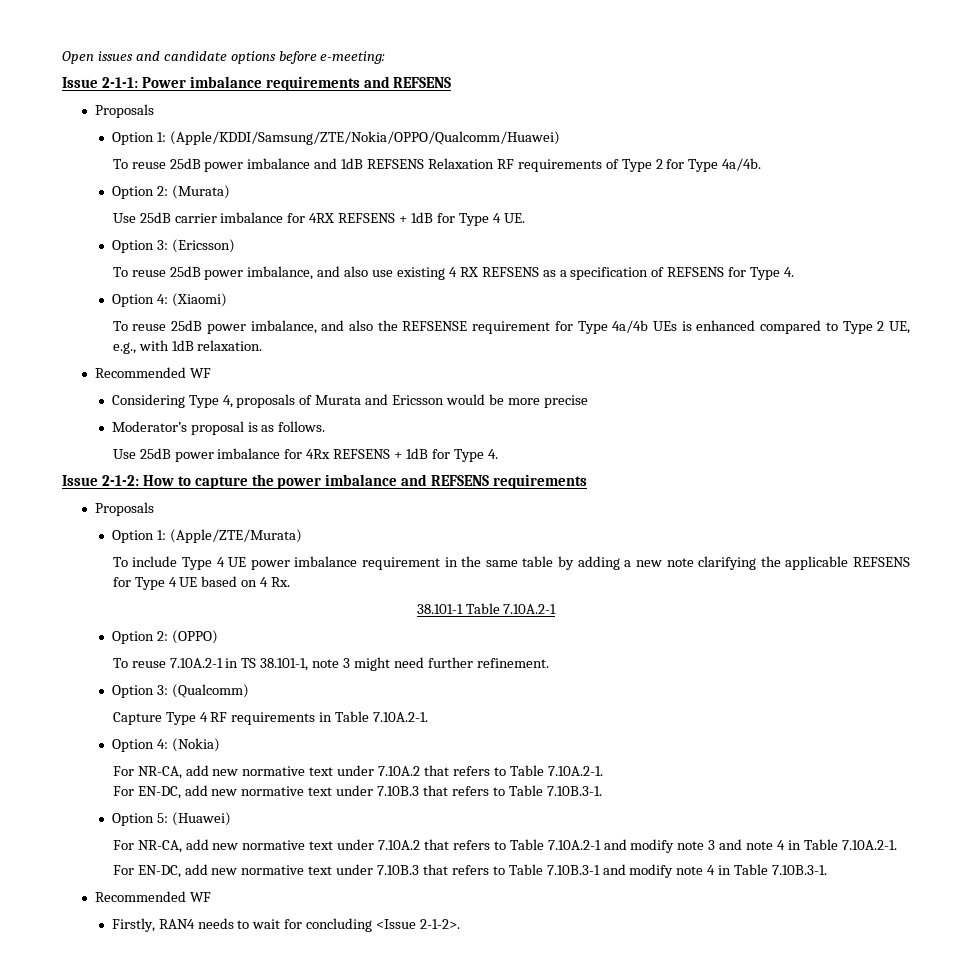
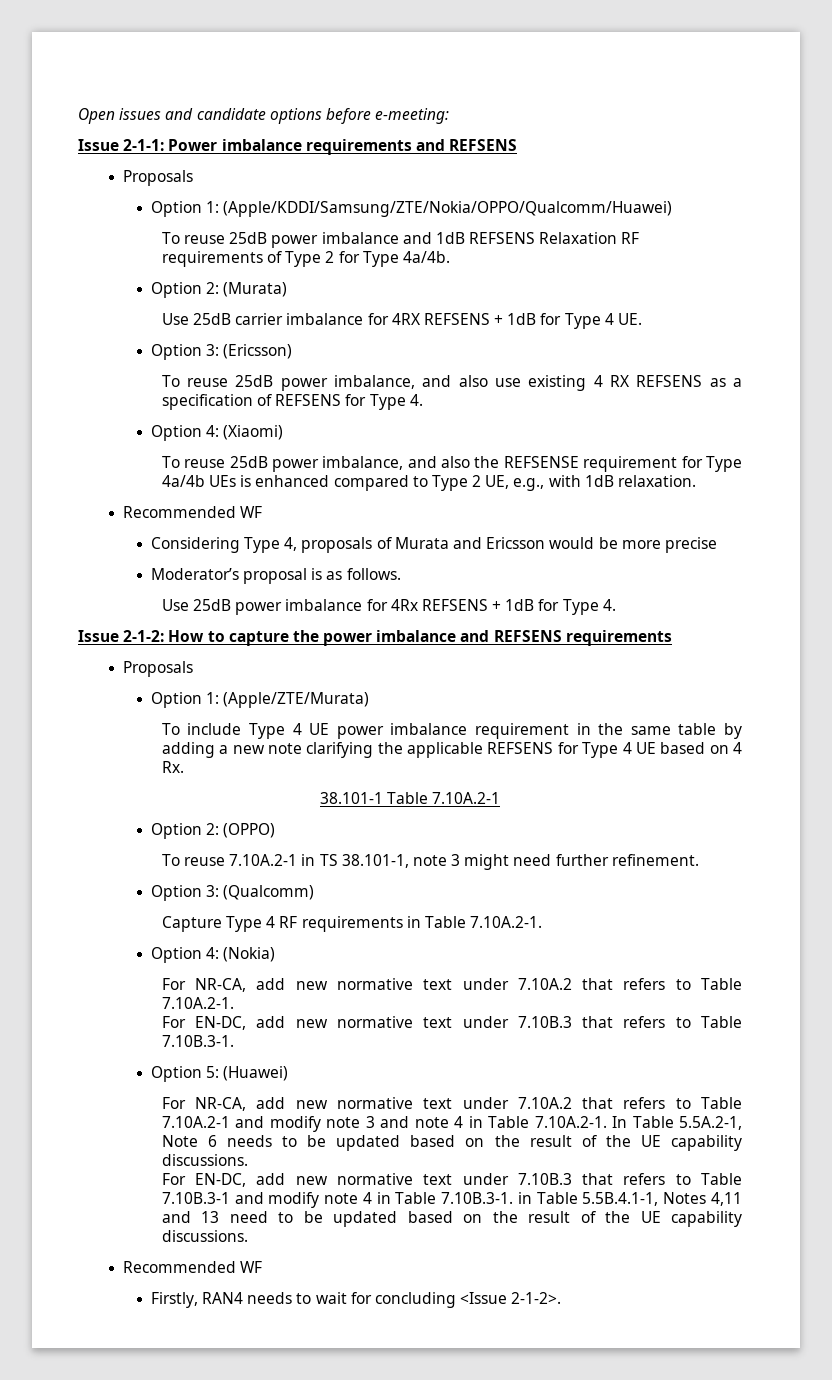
(897, 845) none -> [612,1116,742,1130] [161,1135,743,1151] [161,1154,248,1166] In Table 5.5A.2-1, Note 6 needs to be updated based on the result of the UE capability discussions.
(828, 870) none -> [517,1192,743,1206] [161,1211,742,1227] [161,1230,248,1242] in Table 5.5B.4.1-1, Notes 4,11 and 13 need to be updated based on the result of the UE capability discussions.

